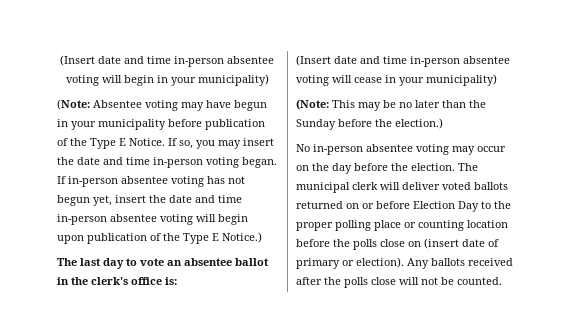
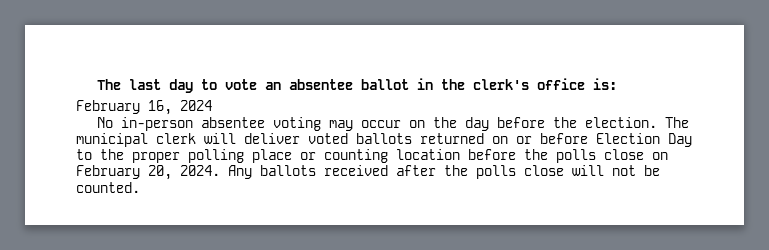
[60,55,274,67] [65,74,269,86] [57,99,267,111] [57,119,265,130] [57,138,274,149] [57,157,277,168] [57,176,245,187] [57,195,242,206] [57,214,248,225] [57,232,262,244] (Insert date and time in-person absentee voting will begin in your municipality) // (Note: Absentee voting may have begun in your municipality before publication of the Type E Notice. If so, you may insert the date and time in-person voting began. If in-person absentee voting has not begun yet, insert the date and time in-person absentee voting will begin upon publication of the Type E Notice.) // -> (97, 84) none
[296,55,510,67] [296,74,497,86] [296,99,486,111] [296,118,443,130] (Insert date and time in-person absentee voting will cease in your municipality) // (Note: This may be no later than the Sunday before the election.) -> [76,100,212,115] February 16, 2024
[424,238,499,249] [296,257,404,269] (insert date of primary or election). -> [76,165,220,180] February 20, 2024.

